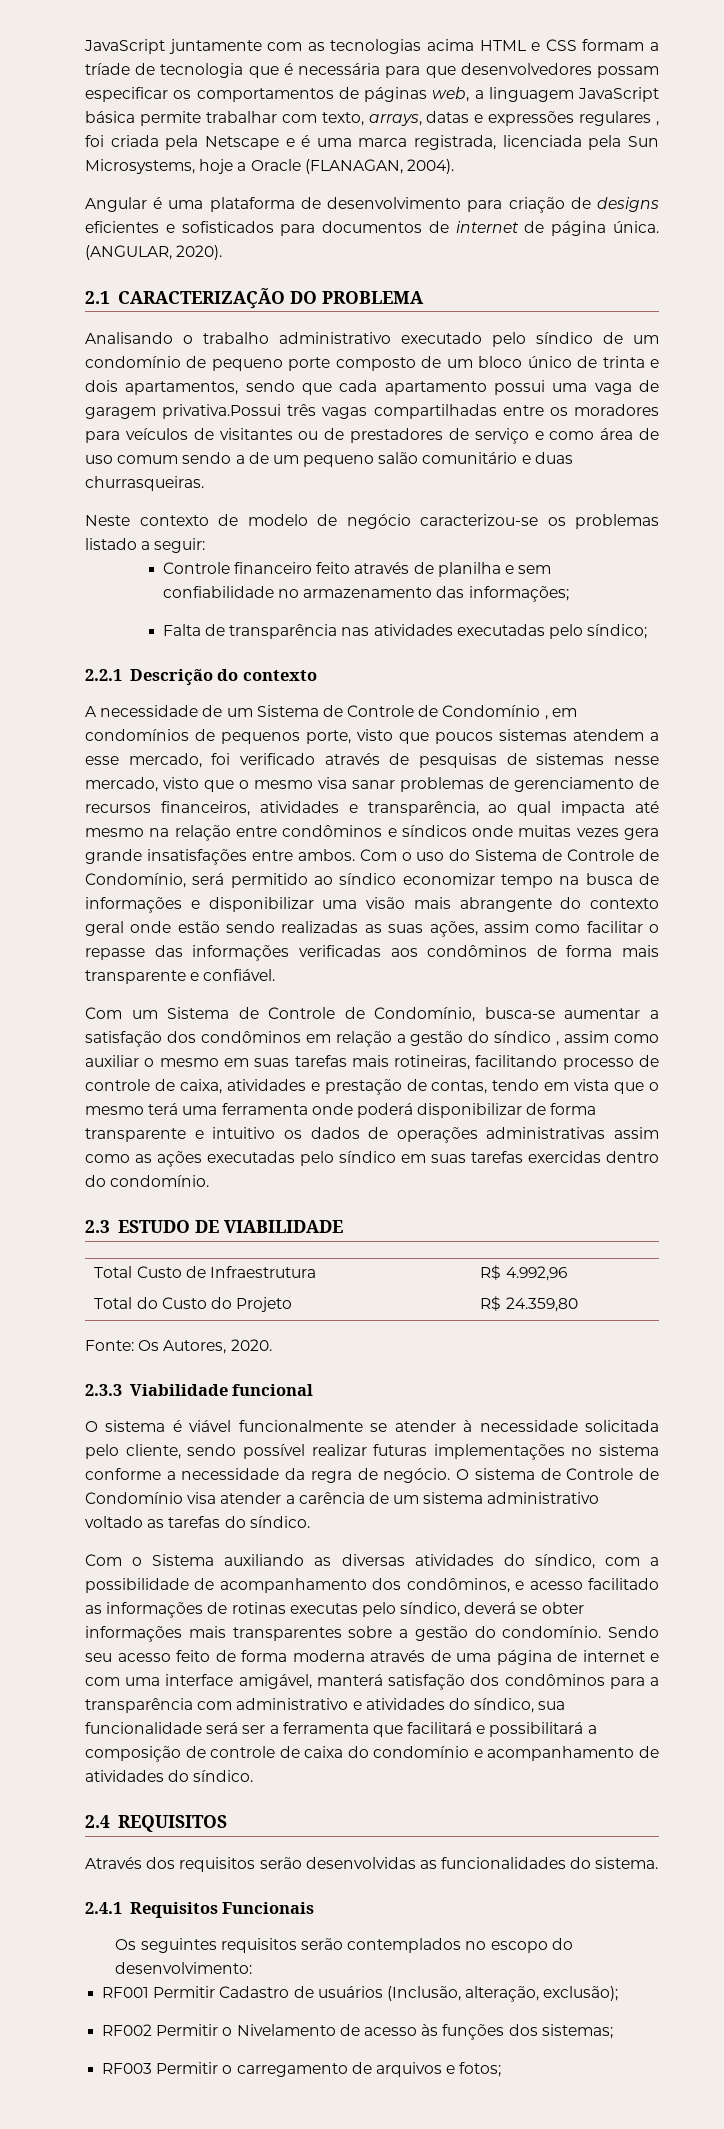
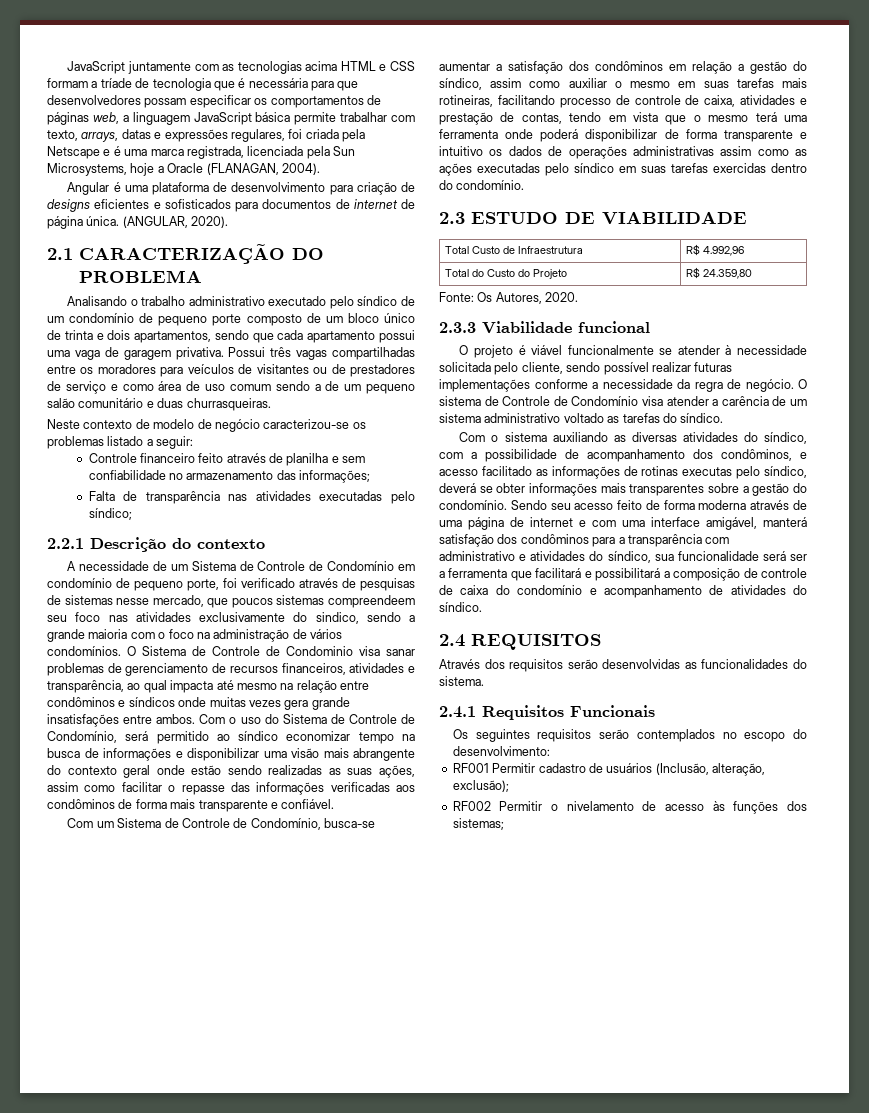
[579,111,659,126] regulares , -> [230,129,285,142] regulares,
[162,404,282,419] privativa.Possui -> [175,347,266,360] privativa. Possui
[544,708,577,720] [85,729,659,744] [85,753,202,768] , em condomínios de pequenos porte, visto que poucos sistemas atendem a esse mercado, -> [398,564,416,571] [47,578,219,591] em condomínio de pequeno porte,
[163,777,313,792] visto que o mesmo -> [207,595,415,608] [47,612,415,624] [47,629,342,642] [47,646,353,656] que poucos sistemas compreendeem seu foco nas atividades exclusivamente do sindico, sendo a grande maioria com o foco na administração de vários condomínios. O Sistema de Controle de Condominio
[494,1031,560,1046] síndico , -> [439,78,482,90] síndico,
[105,1420,166,1432] sistema -> [473,345,513,358] projeto
[571,1444,659,1456] no sistema -> (530, 385) none
[152,1554,215,1566] Sistema -> [504,432,547,442] sistema
[219,1986,290,1998] Cadastro -> [538,763,586,773] cadastro
[236,2024,336,2036] Nivelamento -> [566,801,634,811] nivelamento
[102,2062,502,2077] // RF003 Permitir o carregamento de arquivos e fotos; -> (504, 824) none

